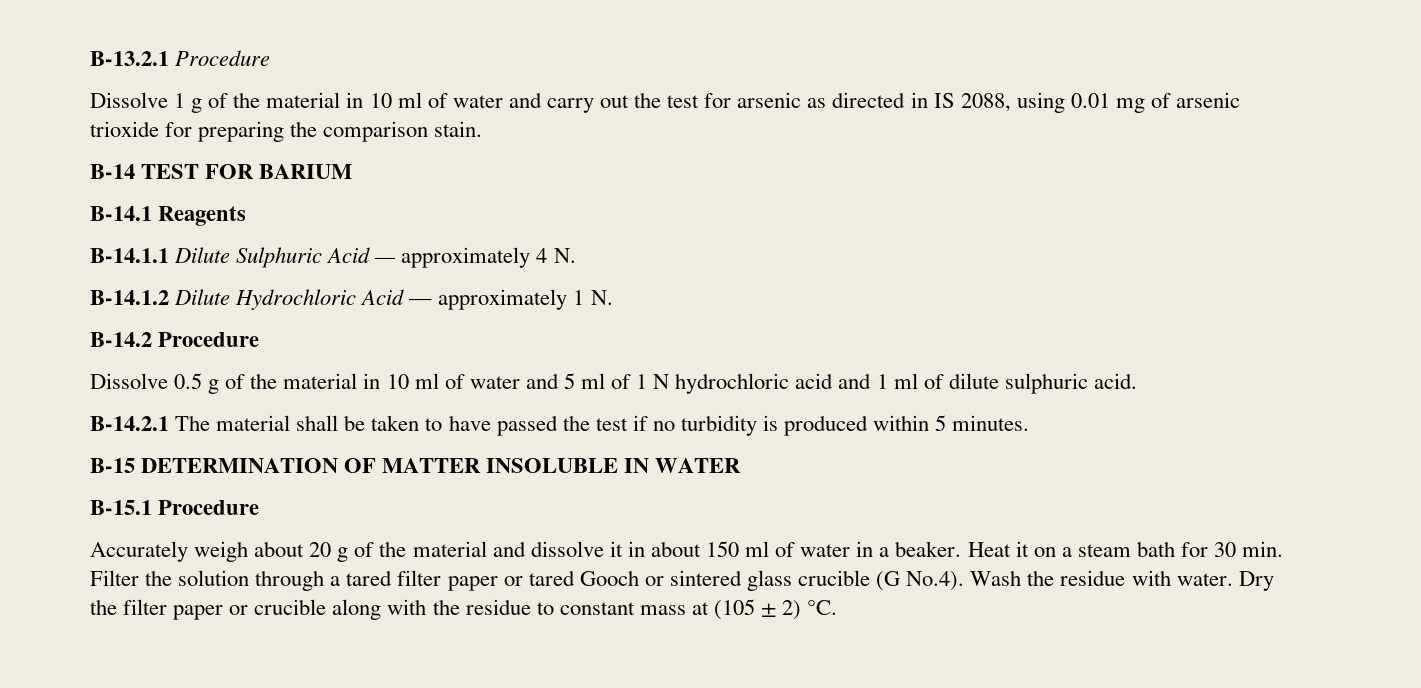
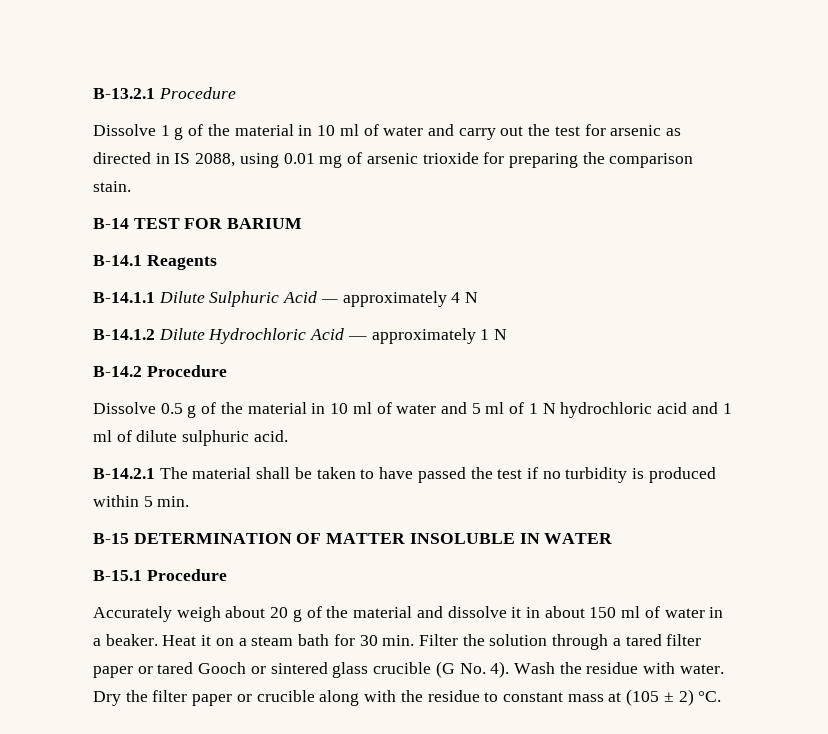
[553,248,576,263] N. -> [465,292,479,303] N
[590,290,613,305] N. -> [494,329,508,340] N
[952,415,1030,431] minutes. -> [157,496,190,507] min.
[906,571,965,591] No.4). -> [459,661,510,678] No. 4).

